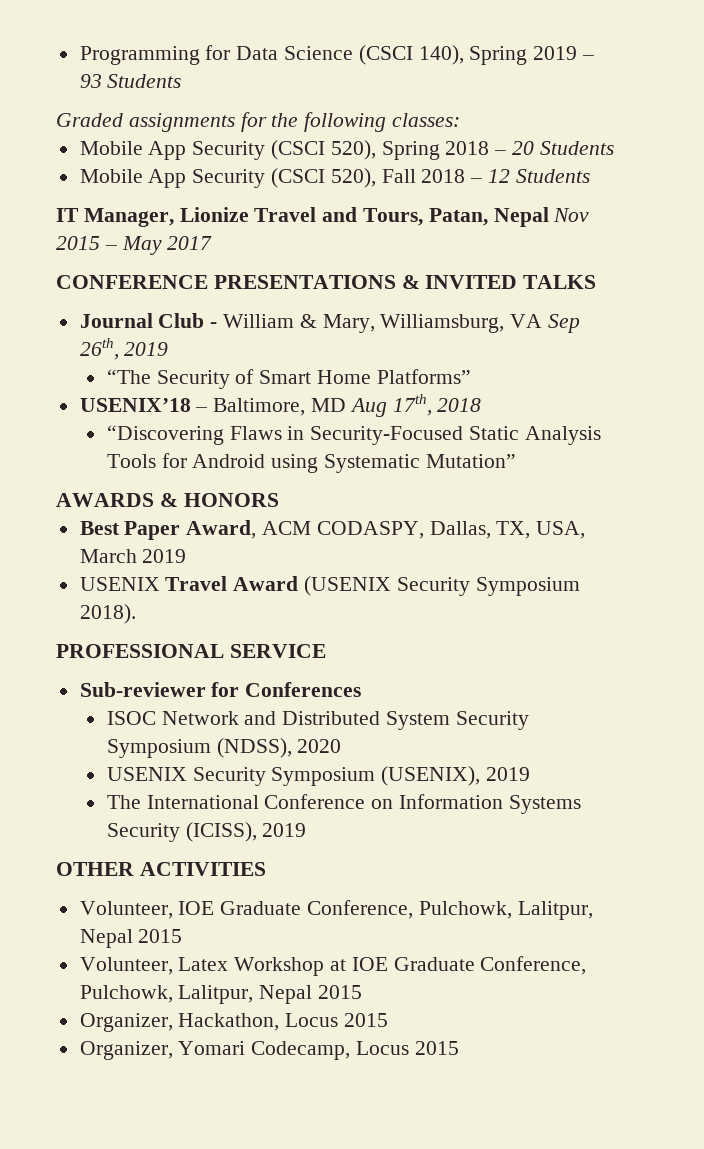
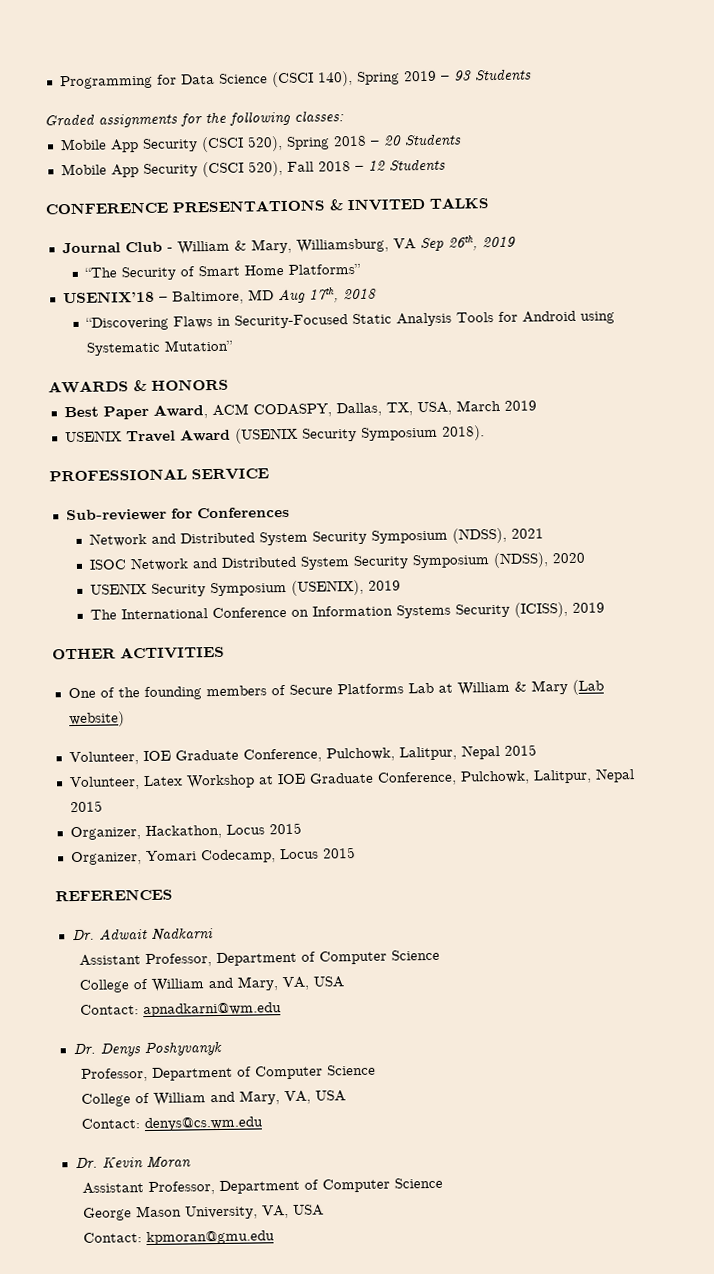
[56,207,590,227] [56,236,213,255] // IT Manager, Lionize Travel and Tours, Patan, Nepal Nov 2015 – May 2017 -> (446, 165) none
(362, 689) none -> [89,527,545,547] // Network and Distributed System Security Symposium (NDSS), 2021
(266, 869) none -> [67,679,604,701] [68,711,125,728] // One of the founding members of Secure Platforms Lab at William & Mary (Lab website)
(459, 1048) none -> [55,888,173,902] [71,927,213,941] [79,949,441,968] [79,976,345,993] [80,1002,283,1018] [72,1040,222,1057] [81,1064,377,1082] [81,1090,347,1107] [81,1116,264,1132] [74,1156,191,1169] [82,1177,444,1195] [83,1204,325,1221] [83,1230,276,1246] // REFERENCES // Dr. Adwait Nadkarni // Assistant Professor, Department of Computer Science // College of William and Mary, VA, USA // Contact: apnadkarni@wm.edu // Dr. Denys Poshyvanyk // Professor, Department of Computer Science // College of William and Mary, VA, USA // Contact: denys@cs.wm.edu // Dr. Kevin Moran // Assistant Professor, Department of Computer Science // George Mason University, VA, USA // Contact: kpmoran@gmu.edu

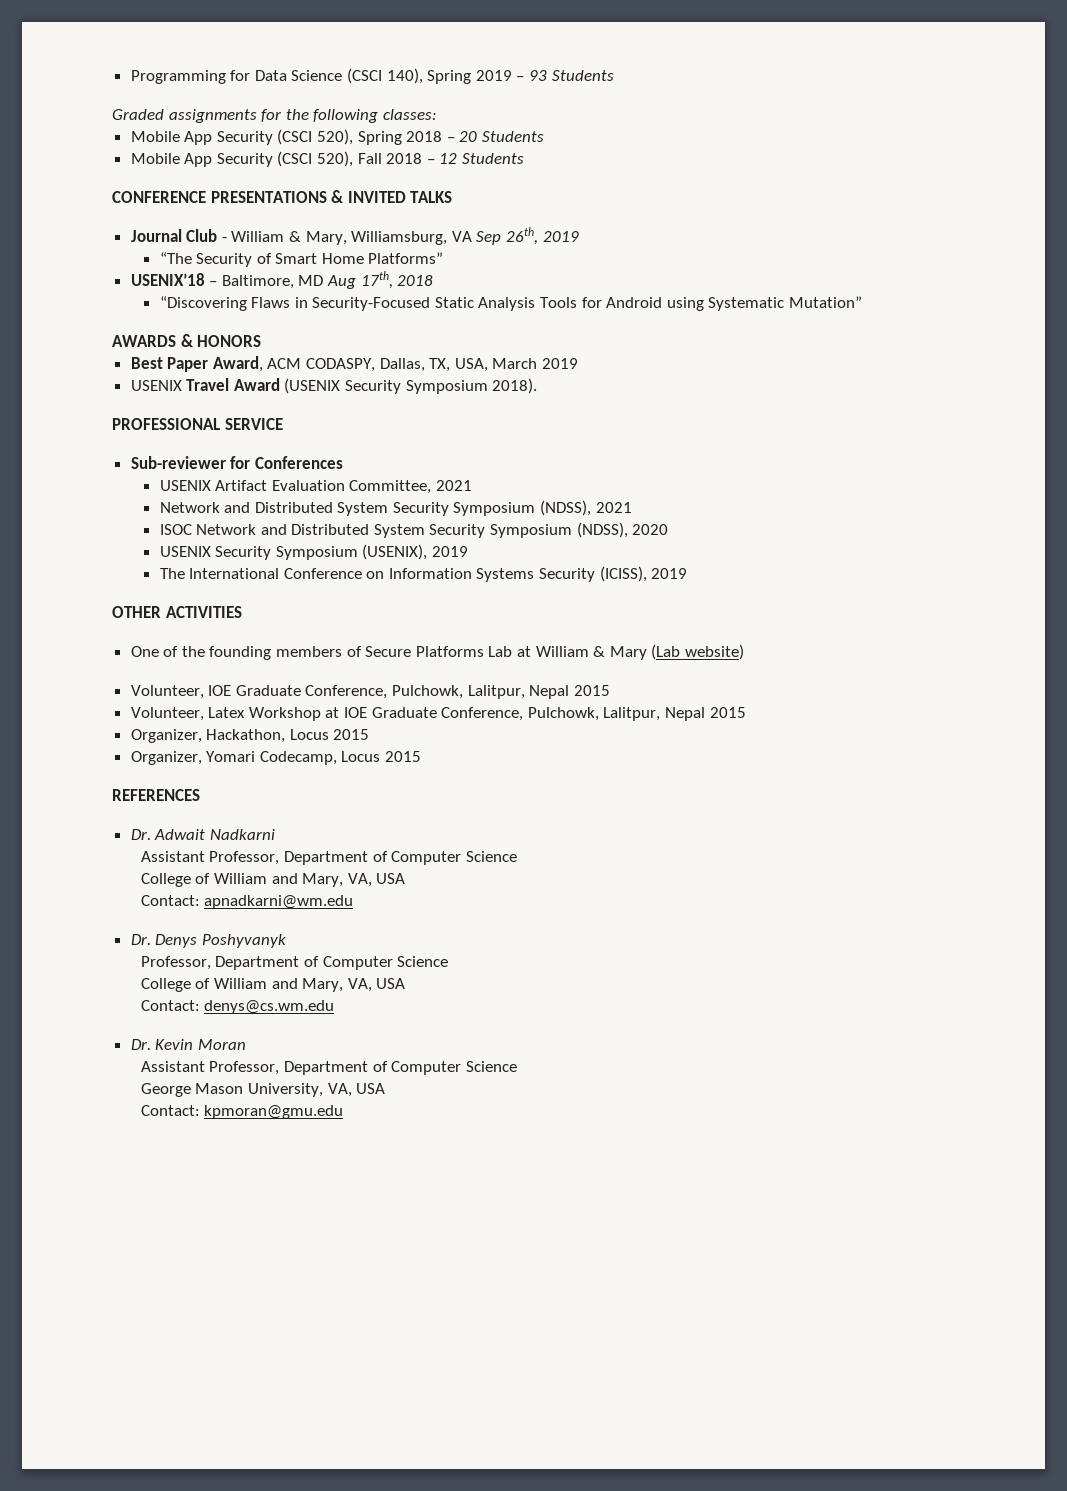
(290, 512) none -> [159,480,472,494] // USENIX Artifact Evaluation Committee, 2021

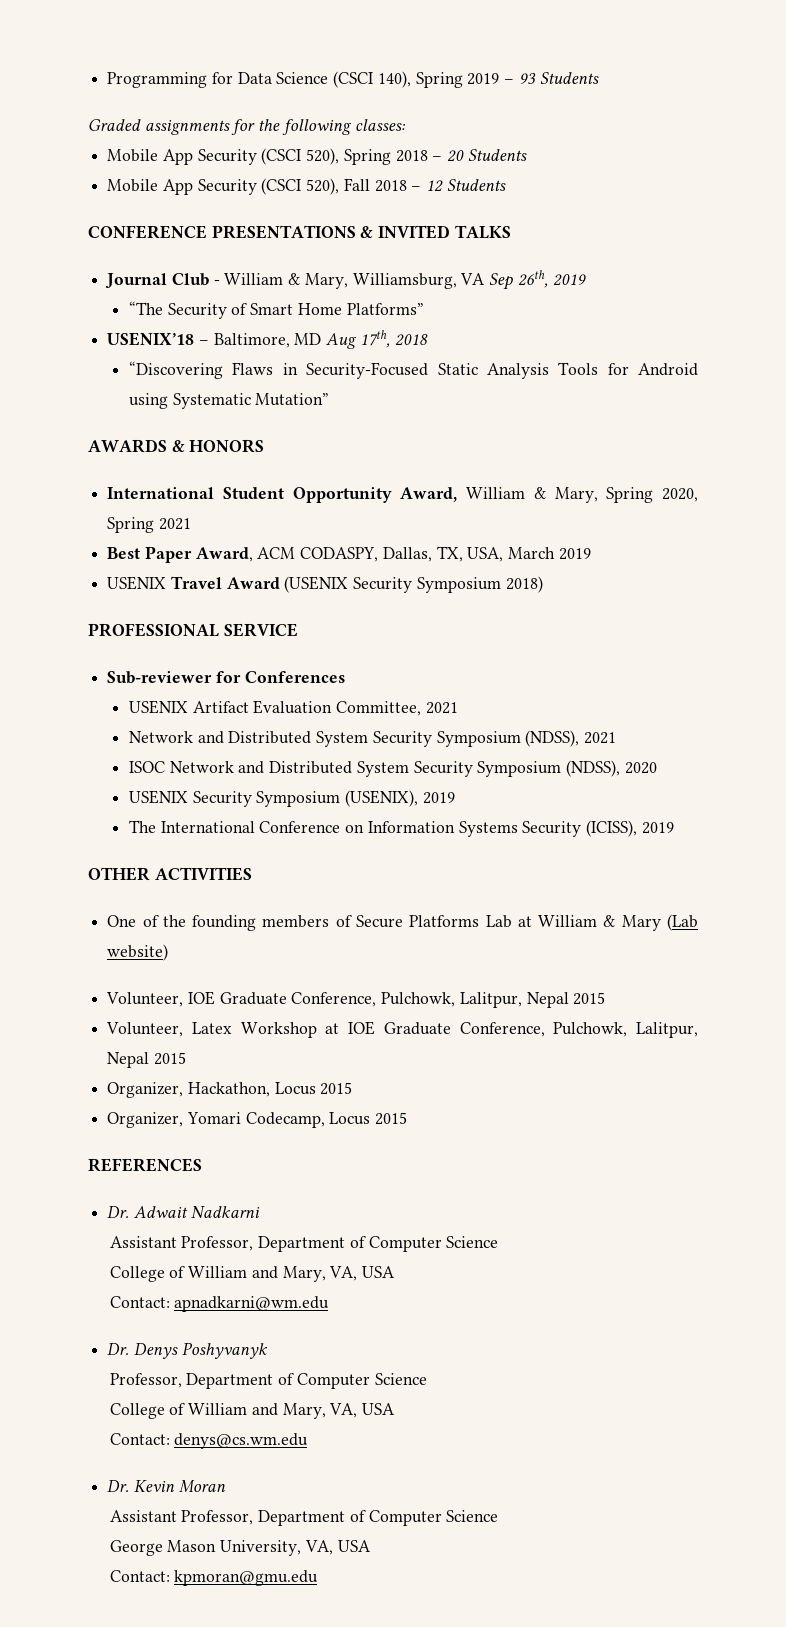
(262, 341) none -> [107,487,698,503] [107,517,191,533] // International Student Opportunity Award, William & Mary, Spring 2020, Spring 2021
[492,378,538,394] 2018). -> [505,576,543,593] 2018)

